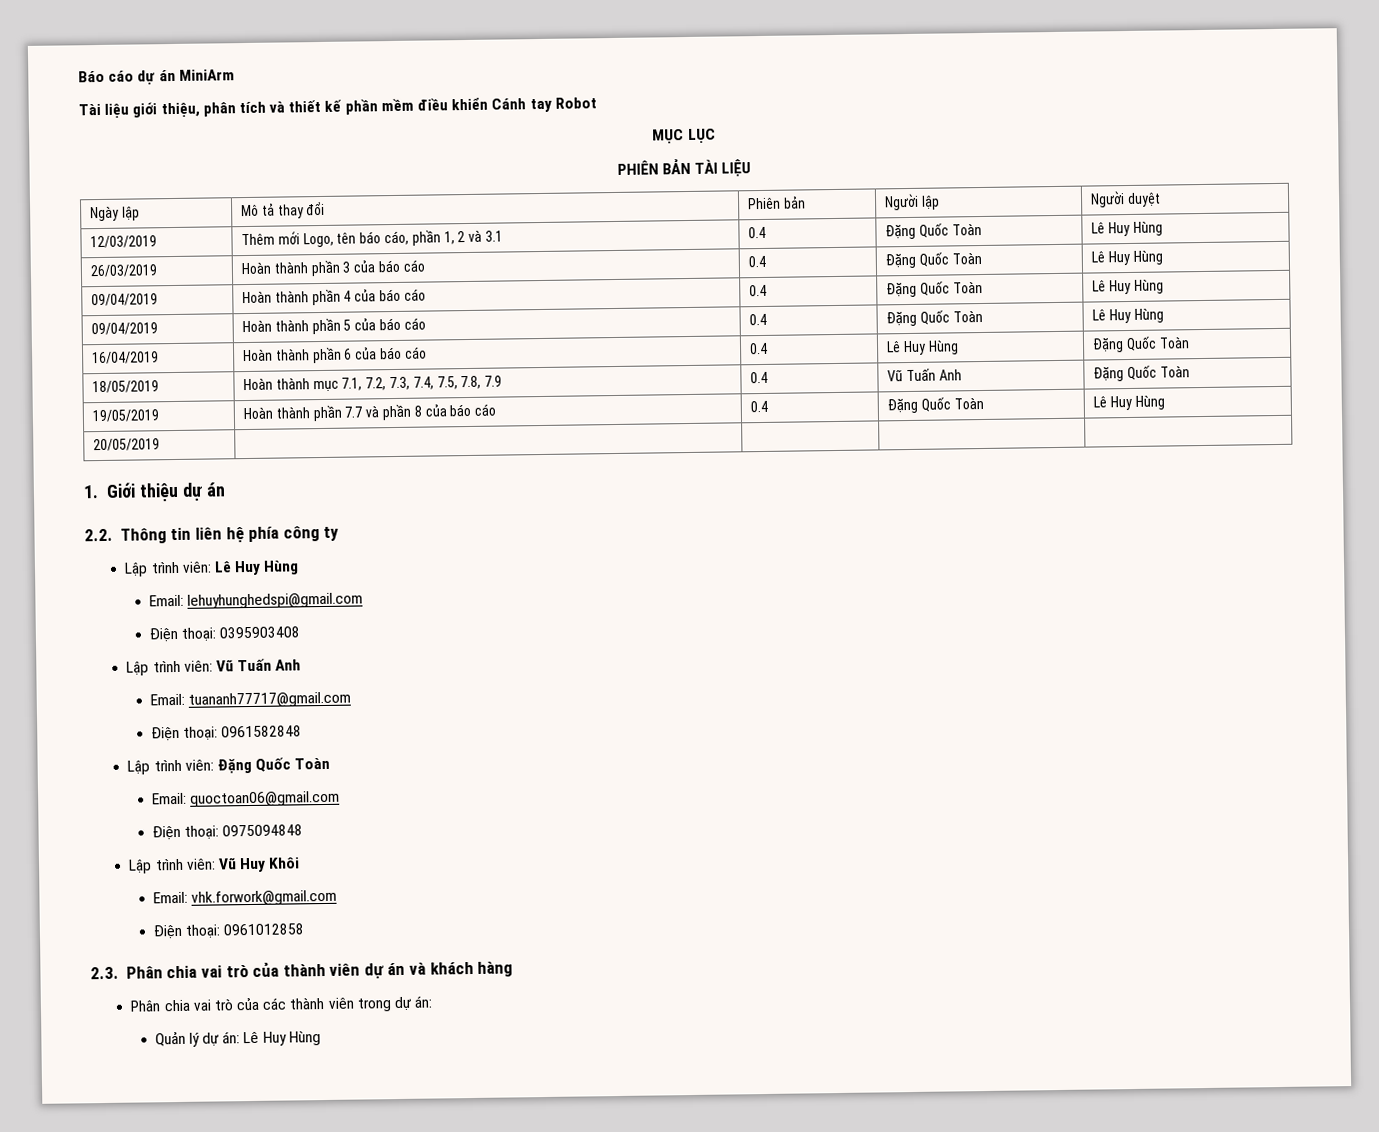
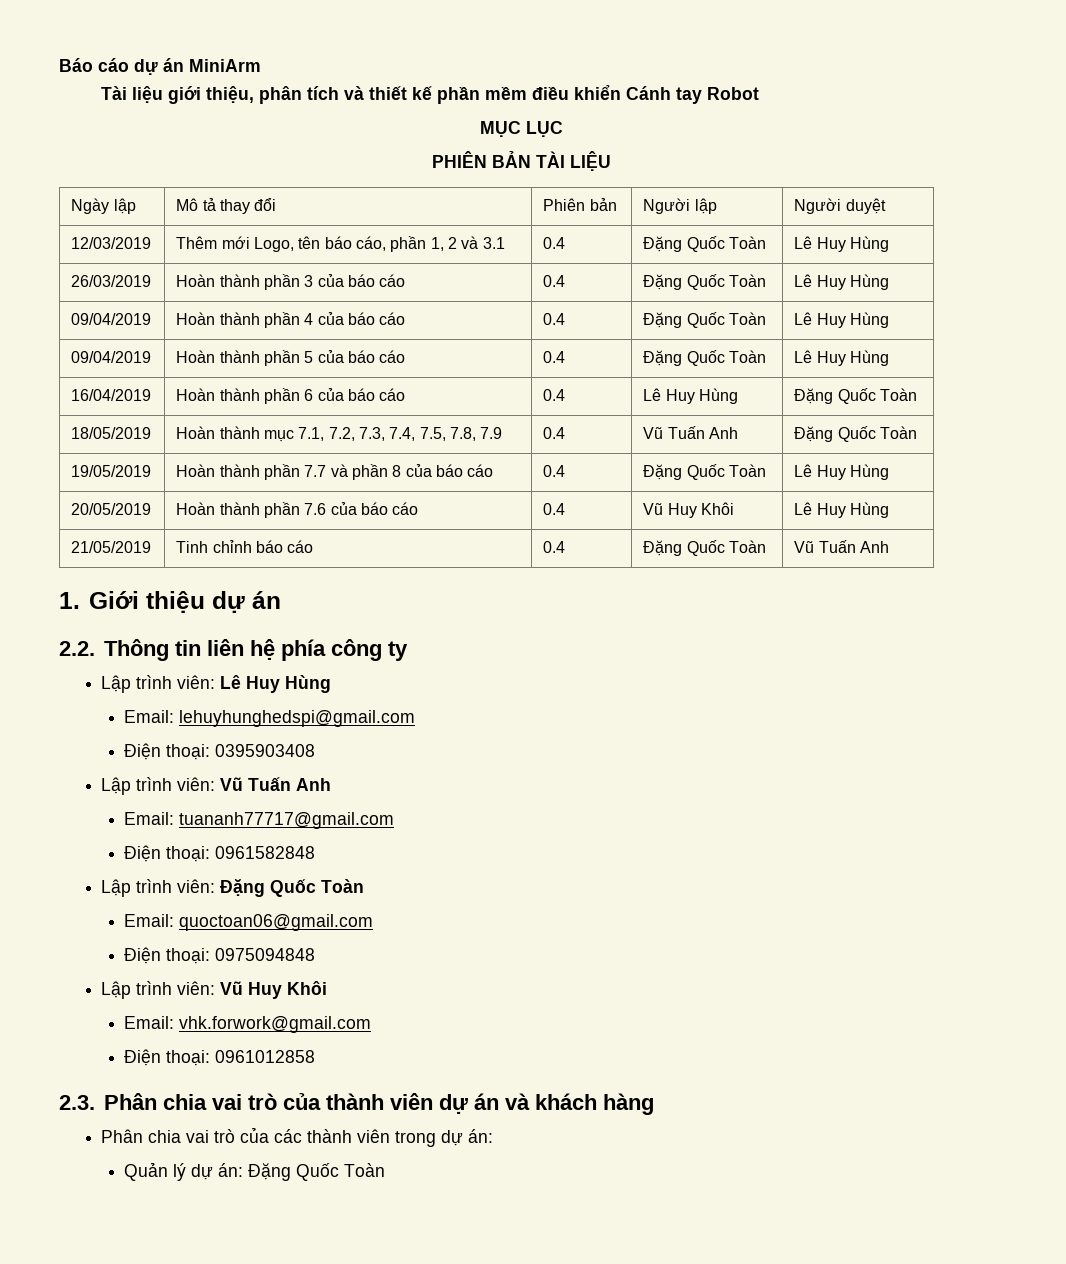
(161, 445) | | | -> [176,502,419,518] [543,503,566,515] [643,502,734,518] [794,502,889,518] [71,541,152,553] [176,540,314,553] [543,541,566,553] [643,540,766,556] [794,540,889,553] Hoàn thành phần 7.6 của báo cáo | 0.4 | Vũ Huy Khôi | Lê Huy Hùng // 21/05/2019 | Tinh chỉnh báo cáo | 0.4 | Đặng Quốc Toàn | Vũ Tuấn Anh
[243,1031,321,1046] Lê Huy Hùng -> [248,1163,386,1181] Đặng Quốc Toàn

